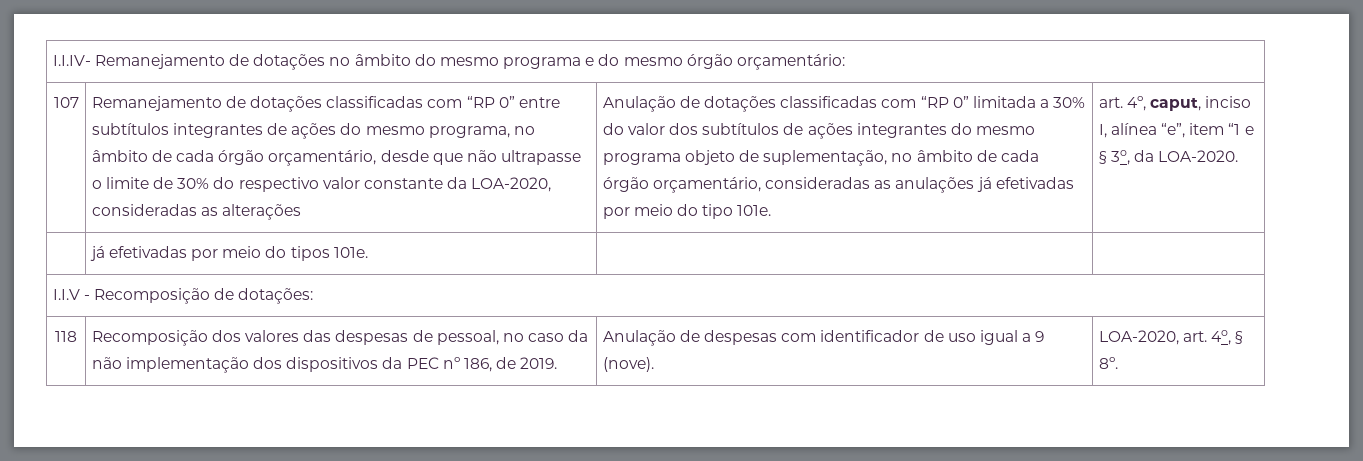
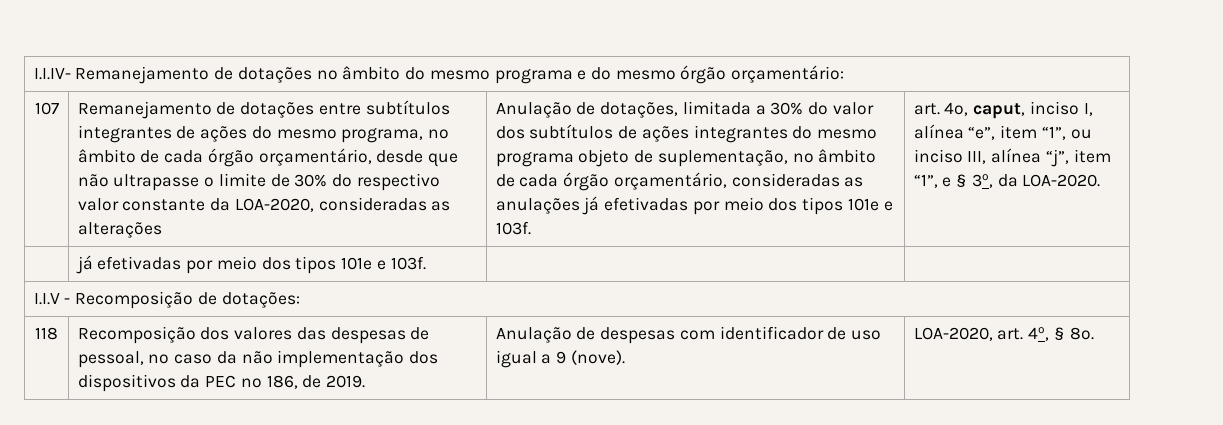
[326,96,515,108] classificadas com “RP 0” -> (315, 110) none
[703,96,969,112] dotações classificadas com “RP 0” -> [600,102,679,118] dotações,
[676,204,772,219] do tipo 101e. -> [768,197,893,215] [495,221,531,235] dos tipos 101e e 103f.
[1228,123,1241,135] “1 -> [1041,126,1092,140] [913,148,1111,167] [913,174,938,188] “1”, ou inciso III, alínea “j”, item “1”,
[265,246,368,261] do tipos 101e. -> [261,256,426,274] dos tipos 101e e 103f.

